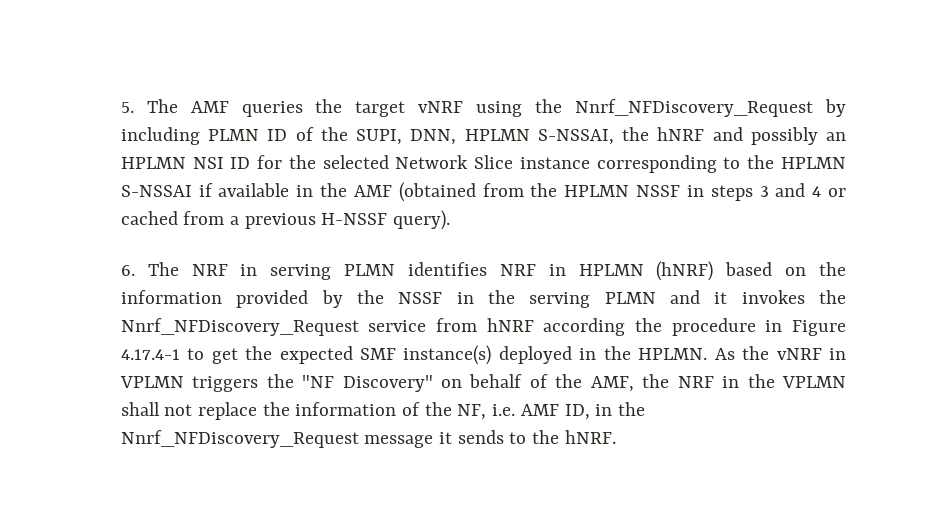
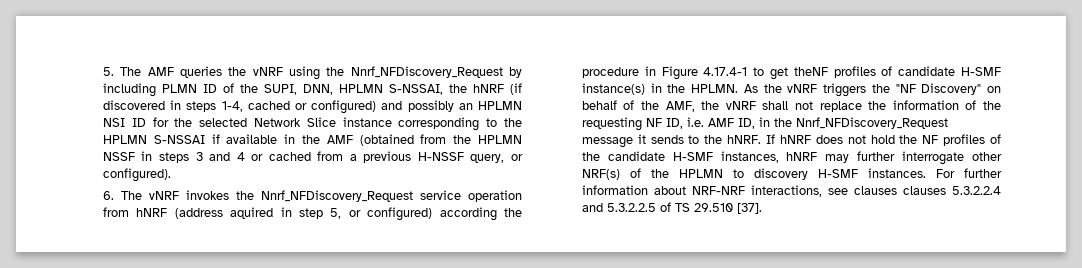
[355,101,406,117] target -> (247, 71) none
(705, 134) none -> [510,83,522,95] [102,100,377,114] (if discovered in steps 1-4, cached or configured)
[393,210,451,230] query). -> [470,154,523,163] [102,168,171,182] query, or configured).
[191,261,846,281] [120,290,728,308] NRF in serving PLMN identifies NRF in HPLMN (hNRF) based on the information provided by the NSSF in the serving PLMN and it -> [148,191,179,200] vNRF
(427, 326) none -> [468,190,522,202] operation
(534, 325) none -> [174,207,433,221] (address aquired in step 5, or configured)
[245,345,572,365] the expected SMF instance(s) deployed -> [793,66,1002,78] [581,83,645,95] theNF profiles of candidate H-SMF instance(s)
[828,348,846,360] [119,376,184,388] in VPLMN -> (818, 88) none
[677,374,846,388] NRF in the VPLMN -> [725,101,756,110] vNRF
[457,404,487,420] NF, -> [581,117,683,131] requesting NF ID,
(616, 437) none -> [766,134,1001,146] [581,151,1003,165] [581,168,1002,180] [581,185,1002,197] [581,202,762,214] If hNRF does not hold the NF profiles of the candidate H-SMF instances, hNRF may further interrogate other NRF(s) of the HPLMN to discovery H-SMF instances. For further information about NRF-NRF interactions, see clauses clauses 5.3.2.2.4 and 5.3.2.2.5 of TS 29.510 [37].

